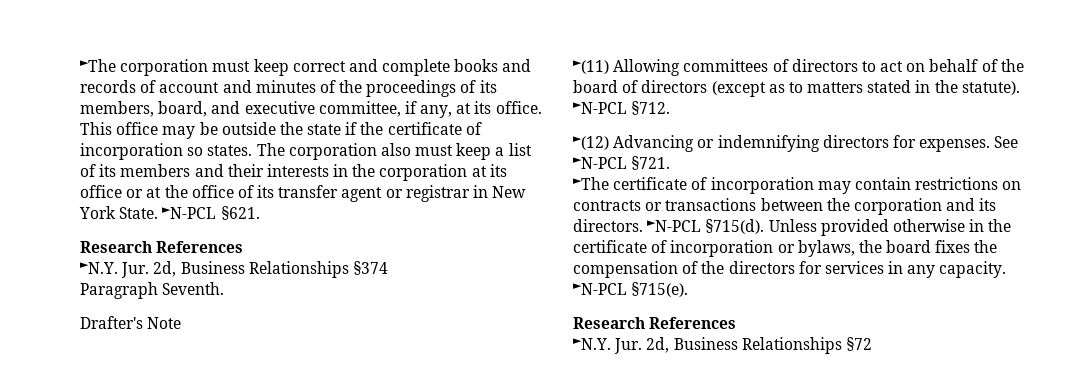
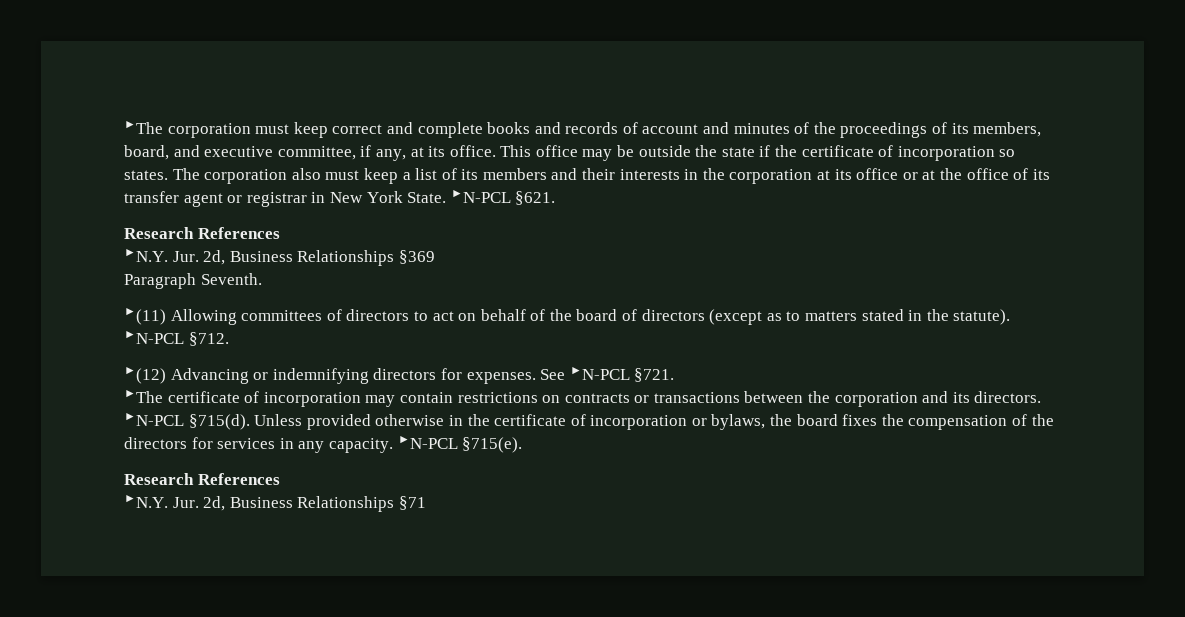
[352,261,388,275] §374 -> [398,250,435,264] §369
[80,316,182,329] // Drafter's Note -> (262, 279) none
[845,337,872,351] §72 -> [398,496,426,510] §71

